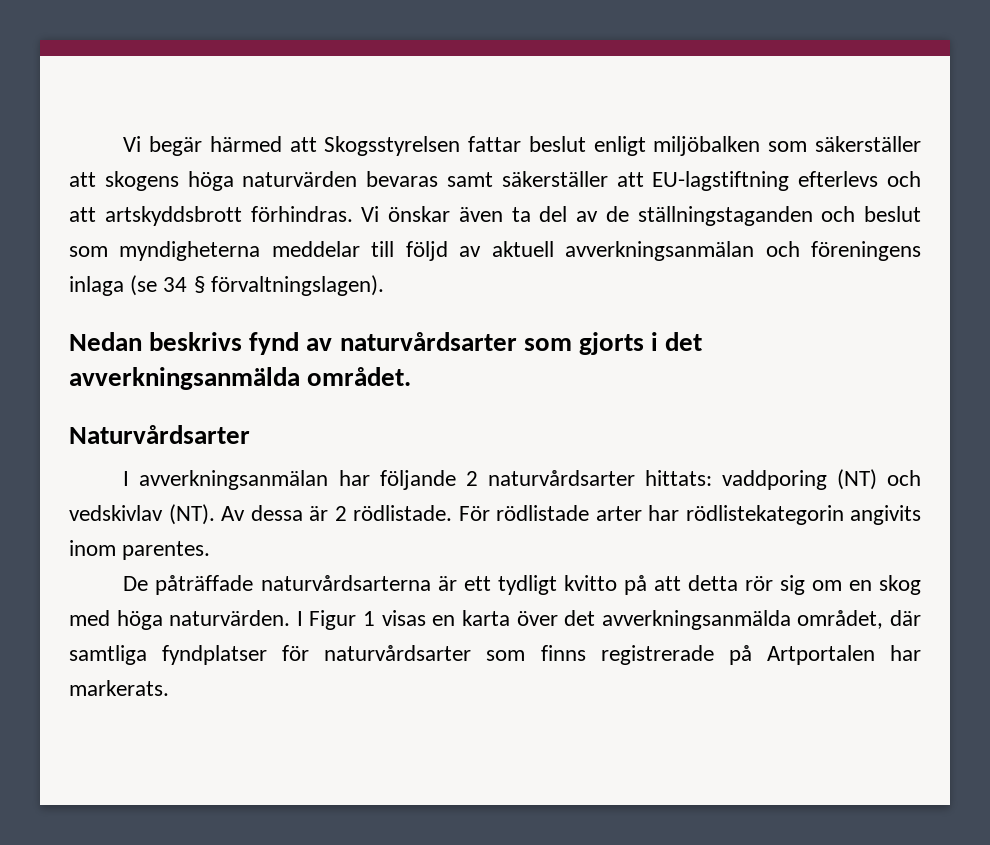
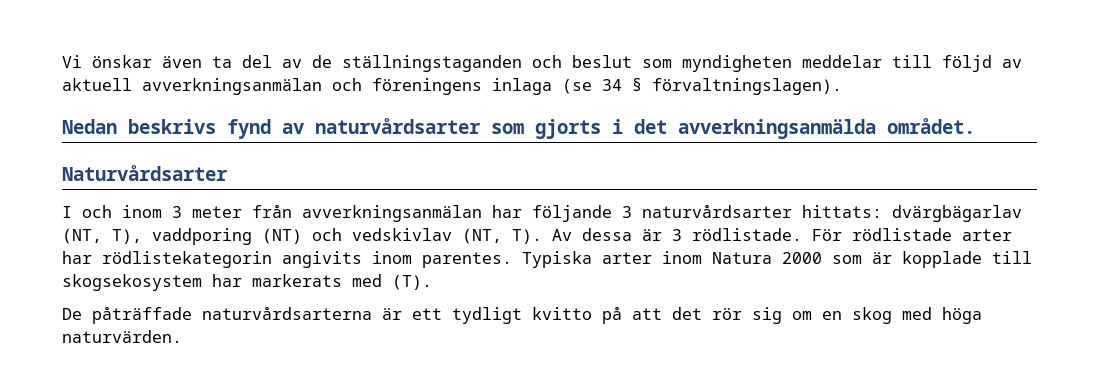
[123,136,921,156] [69,171,921,191] [69,206,380,226] Vi begär härmed att Skogsstyrelsen fattar beslut enligt miljöbalken som säkerställer att skogens höga naturvärden bevaras samt säkerställer att EU-lagstiftning efterlevs och att artskyddsbrott förhindras. Vi -> [62,55,82,68] Vi
[119,241,261,261] myndigheterna -> [682,55,792,72] myndigheten
(130, 478) none -> [82,204,292,218] och inom 3 meter från
[465,471,478,486] 2 -> [622,206,632,218] 3
(712, 478) none -> [892,205,1022,222] [62,229,142,244] dvärgbägarlav (NT, T),
[168,504,215,525] (NT). -> [462,229,542,244] (NT, T).
[334,506,347,521] 2 -> [672,229,682,241] 3
(211, 550) none -> [522,251,1032,268] [62,274,432,291] Typiska arter inom Natura 2000 som är kopplade till skogsekosystem har markerats med (T).
[687,575,738,591] detta -> [672,307,702,320] det
[296,610,922,630] [69,645,921,665] [69,680,169,696] I Figur 1 visas en karta över det avverkningsanmälda området, där samtliga fyndplatser för naturvårdsarter som finns registrerade på Artportalen har markerats. -> (182, 336) none

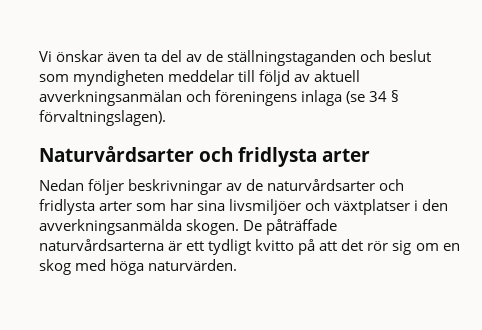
[62,118,975,139] [62,165,228,181] [62,204,1022,222] [62,228,1012,245] [62,251,1032,268] [62,274,432,291] Nedan beskrivs fynd av naturvårdsarter som gjorts i det avverkningsanmälda området. // Naturvårdsarter // I och inom 3 meter från avverkningsanmälan har följande 3 naturvårdsarter hittats: dvärgbägarlav (NT, T), vaddporing (NT) och vedskivlav (NT, T). Av dessa är 3 rödlistade. För rödlistade arter har rödlistekategorin angivits inom parentes. Typiska arter inom Natura 2000 som är kopplade till skogsekosystem har markerats med (T). // -> [39,146,371,167] [39,179,405,195] [39,199,449,215] [39,219,240,235] Naturvårdsarter och fridlysta arter // Nedan följer beskrivningar av de naturvårdsarter och fridlysta arter som har sina livsmiljöer och växtplatser i den avverkningsanmälda skogen.

